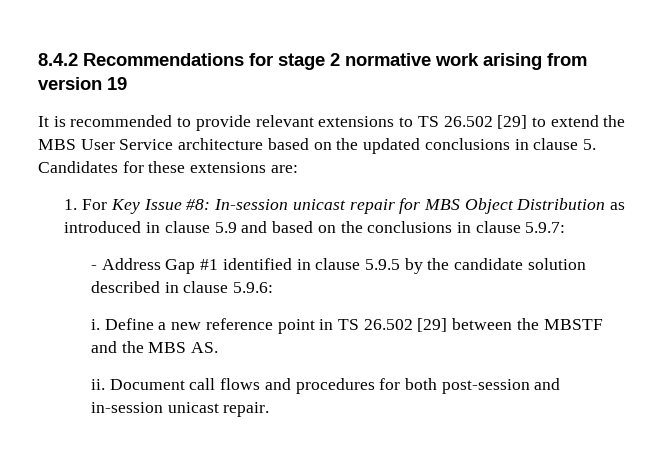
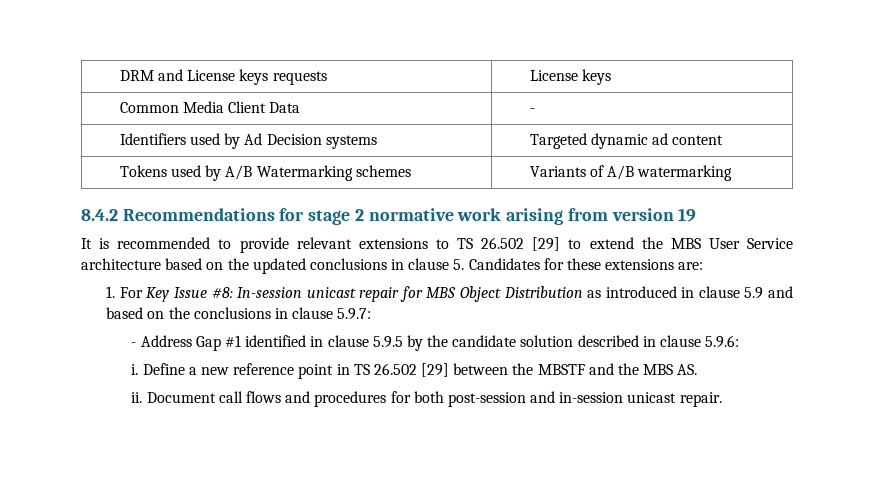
(38, 59) none -> [119,69,327,85] [529,69,611,85] [119,101,301,113] [529,108,535,113] [119,133,377,149] [529,133,724,149] [119,165,411,181] [529,165,733,181] DRM and License keys requests | License keys // Common Media Client Data | - // Identifiers used by Ad Decision systems | Targeted dynamic ad content // Tokens used by A/B Watermarking schemes | Variants of A/B watermarking //

